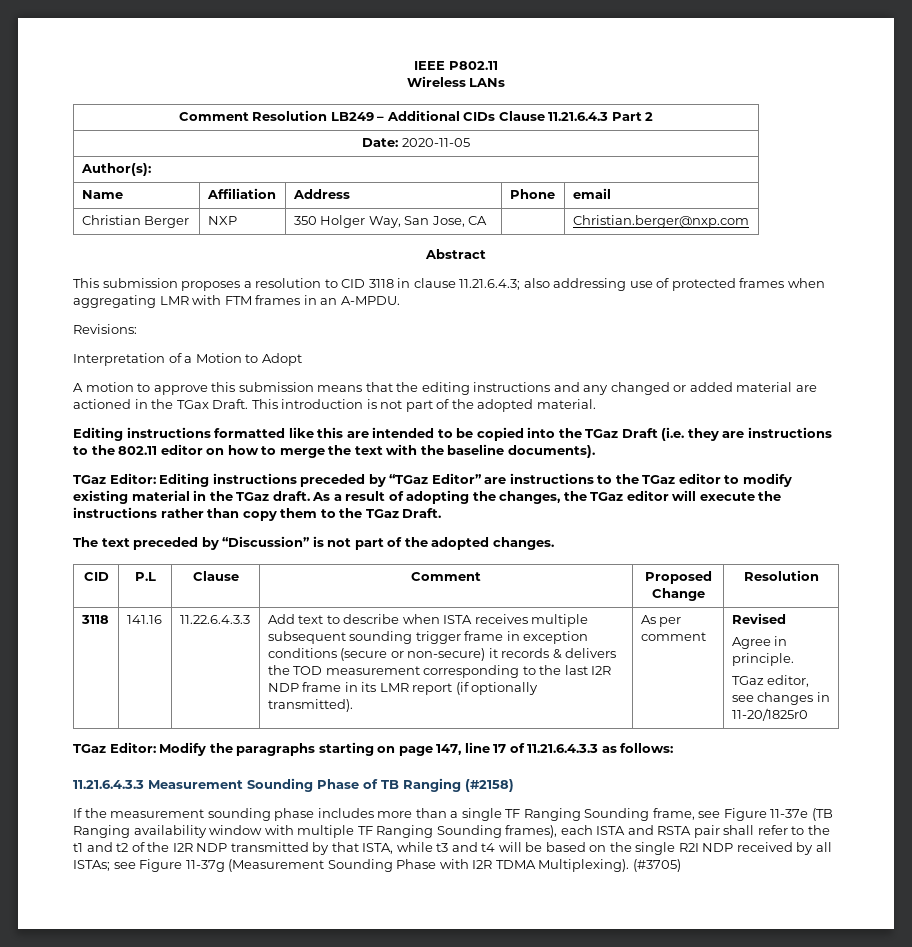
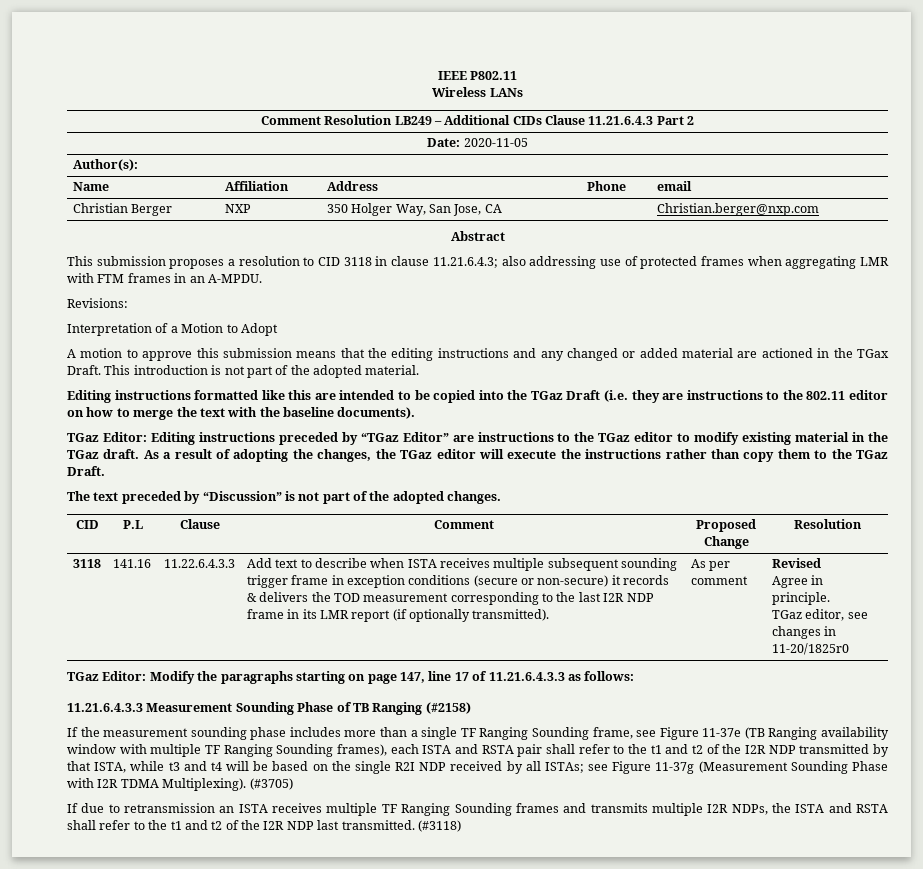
(681, 865) none -> [67,803,889,816] [67,820,461,832] // If due to retransmission an ISTA receives multiple TF Ranging Sounding frames and transmits multiple I2R NDPs, the ISTA and RSTA shall refer to the t1 and t2 of the I2R NDP last transmitted. (#3118)

